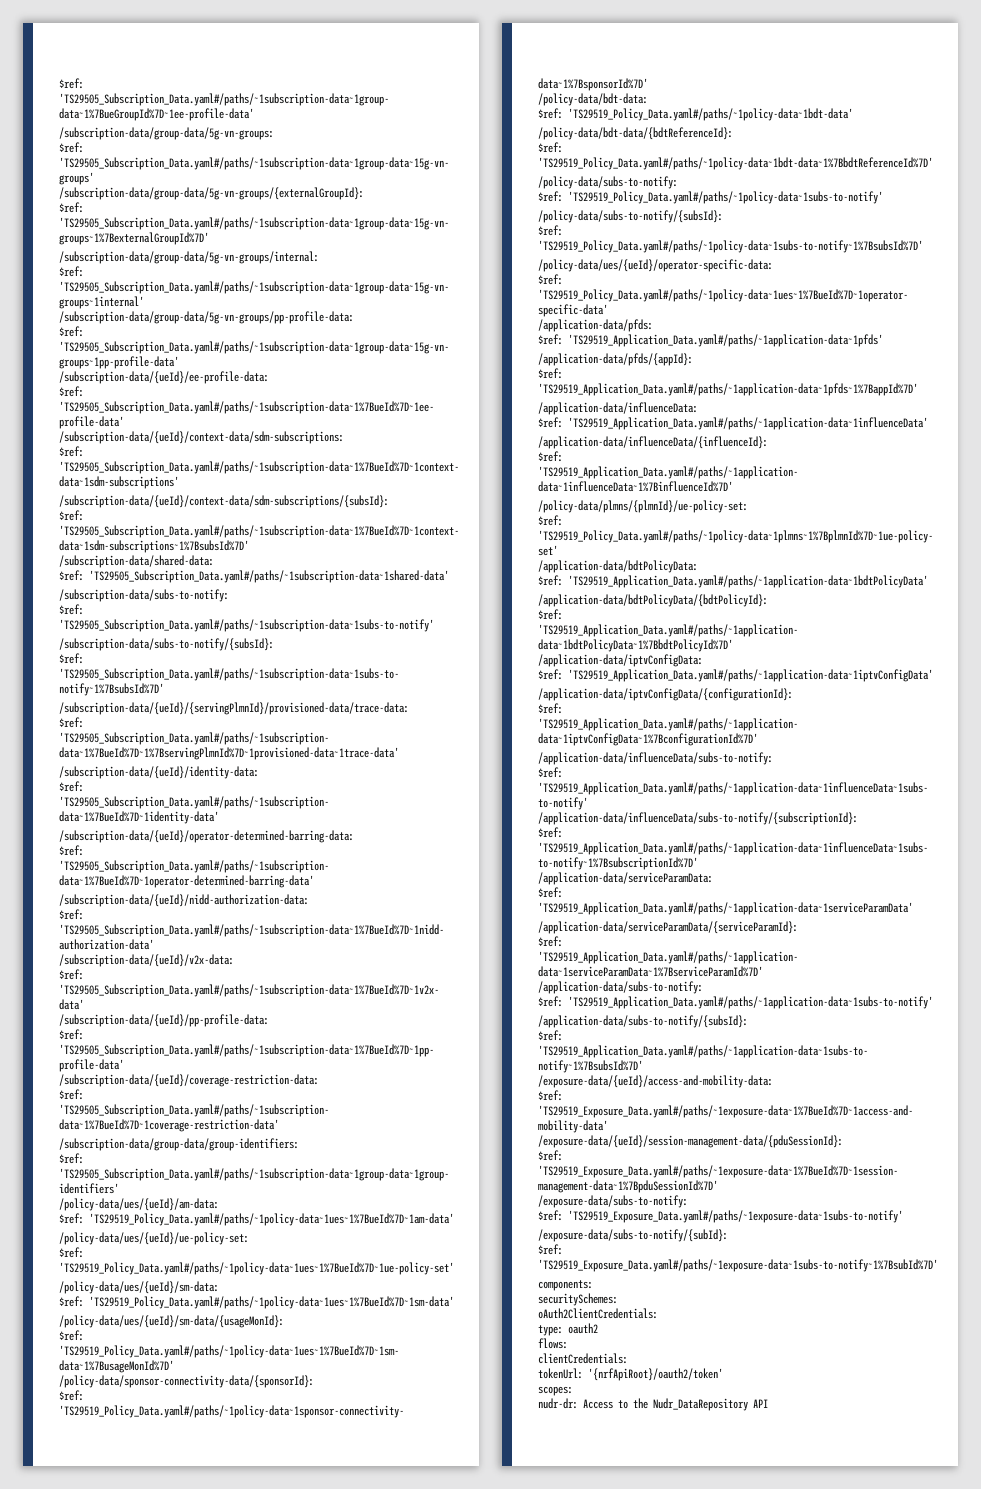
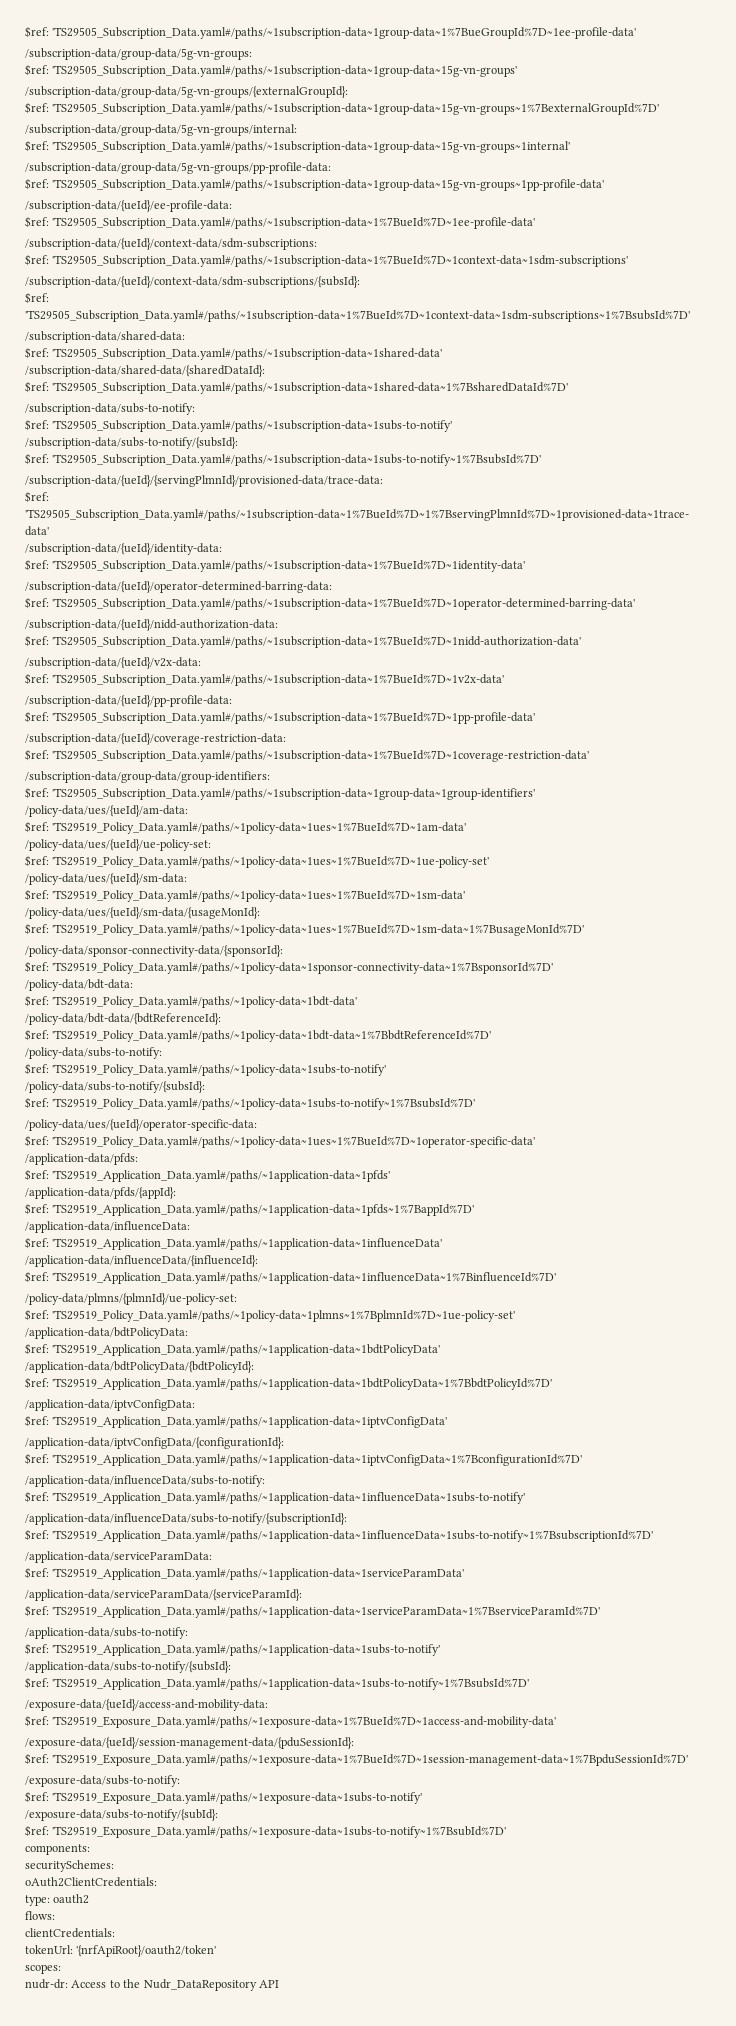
(449, 576) none -> [25,365,265,377] [25,381,569,394] // /subscription-data/shared-data/{sharedDataId}: // $ref: 'TS29505_Subscription_Data.yaml#/paths/~1subscription-data~1shared-data~1%7BsharedDataId%7D'

